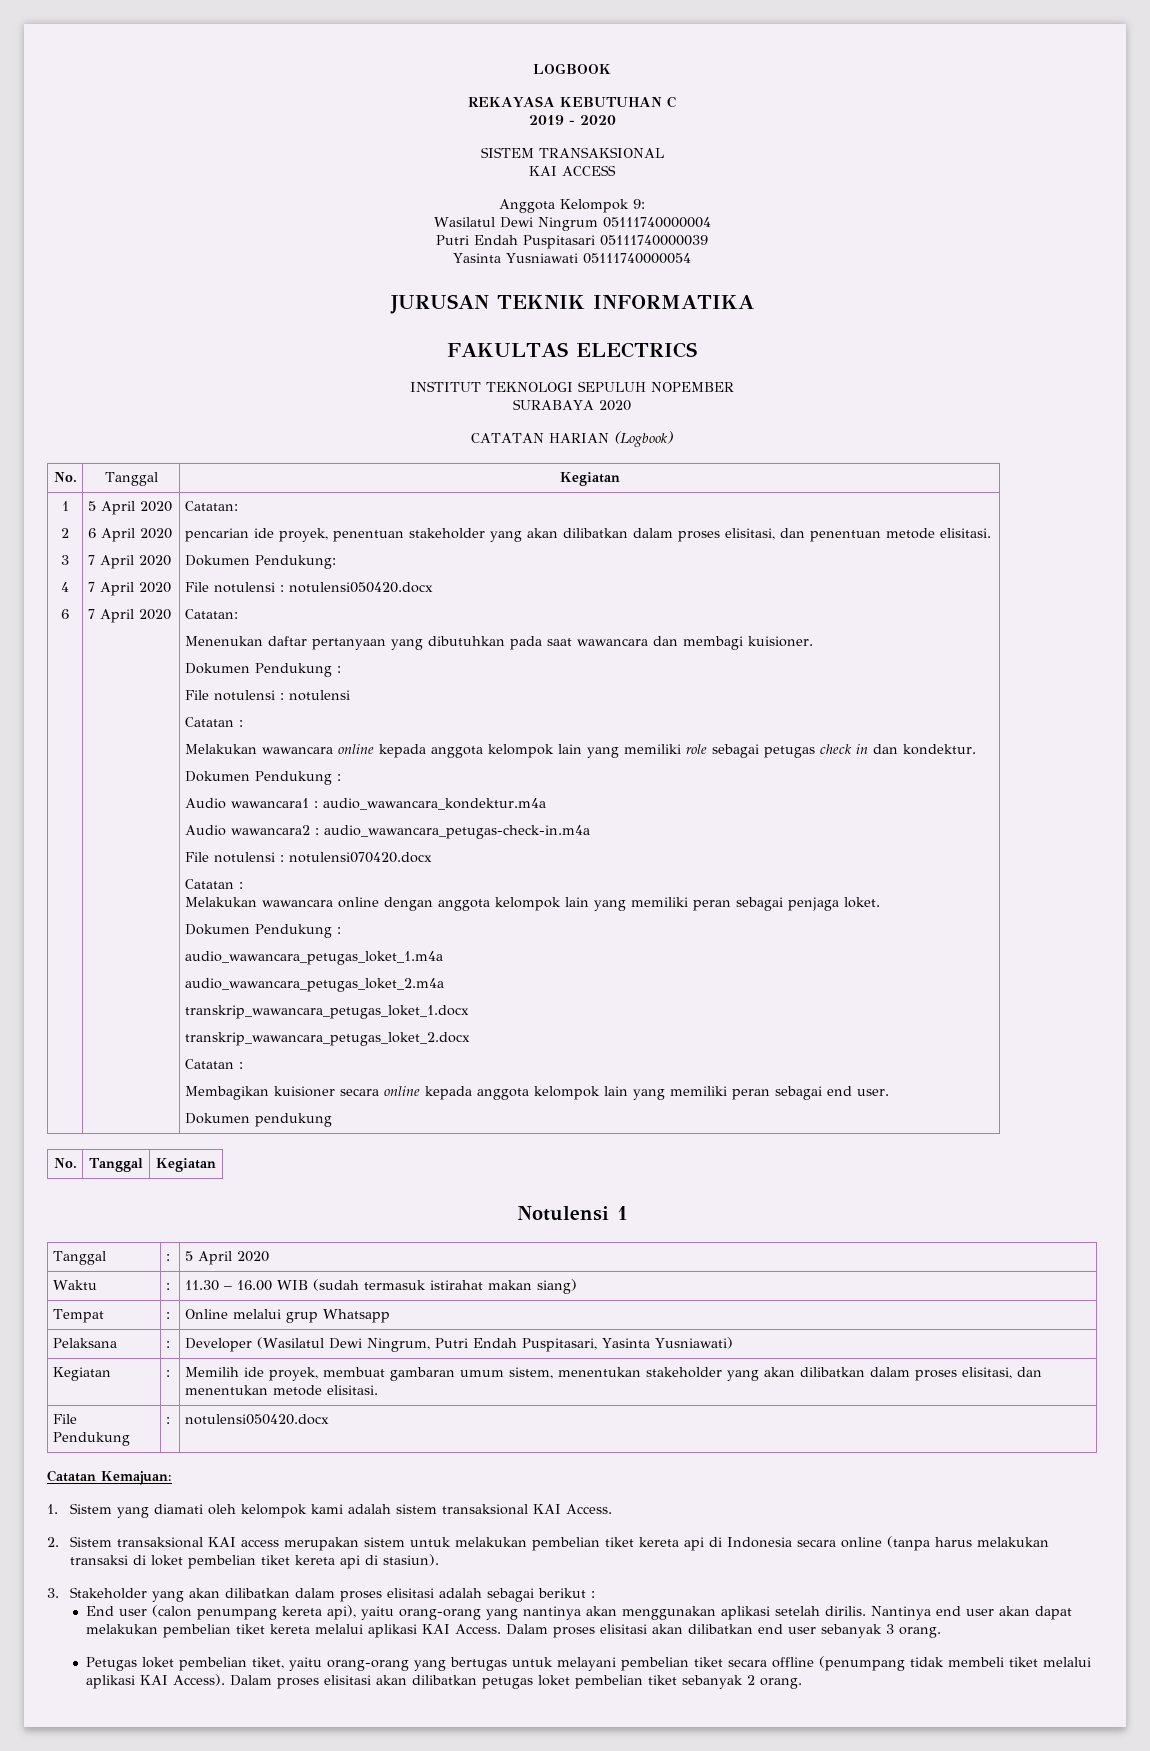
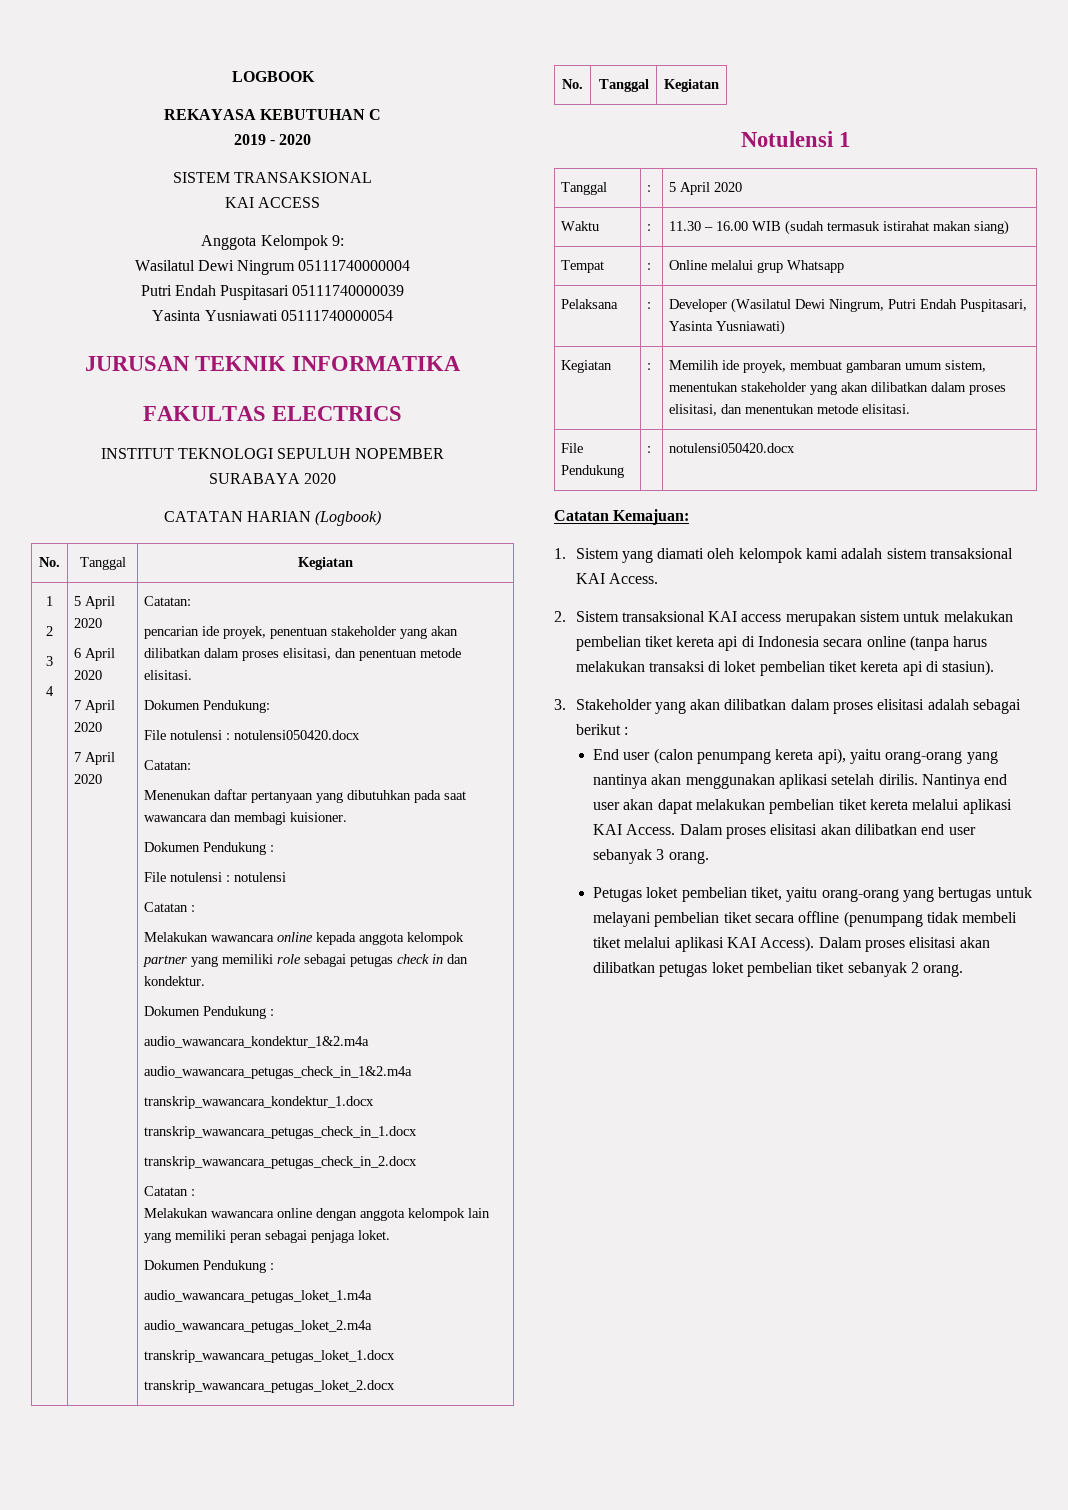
[61,609,69,619] // 6 -> (54, 691) none
[87,609,171,623] // 7 April 2020 -> (103, 779) none
[557,744,582,754] lain -> [143,955,188,967] partner
[184,798,546,810] [184,825,590,839] [184,852,432,863] Audio wawancara1 : audio_wawancara_kondektur.m4a // Audio wawancara2 : audio_wawancara_petugas-check-in.m4a // File notulensi : notulensi070420.docx -> [144,1036,370,1048] [144,1066,413,1079] [144,1096,375,1109] [144,1126,418,1139] [144,1156,418,1169] audio_wawancara_kondektur_1&2.m4a // audio_wawancara_petugas_check_in_1&2.m4a // transkrip_wawancara_kondektur_1.docx // transkrip_wawancara_petugas_check_in_1.docx // transkrip_wawancara_petugas_check_in_2.docx
[184,1059,243,1069] [184,1086,889,1100] [184,1113,332,1127] // Catatan : // Membagikan kuisioner secara online kepada anggota kelompok lain yang memiliki peran sebagai end user. // Dokumen pendukung -> (396, 1386) none

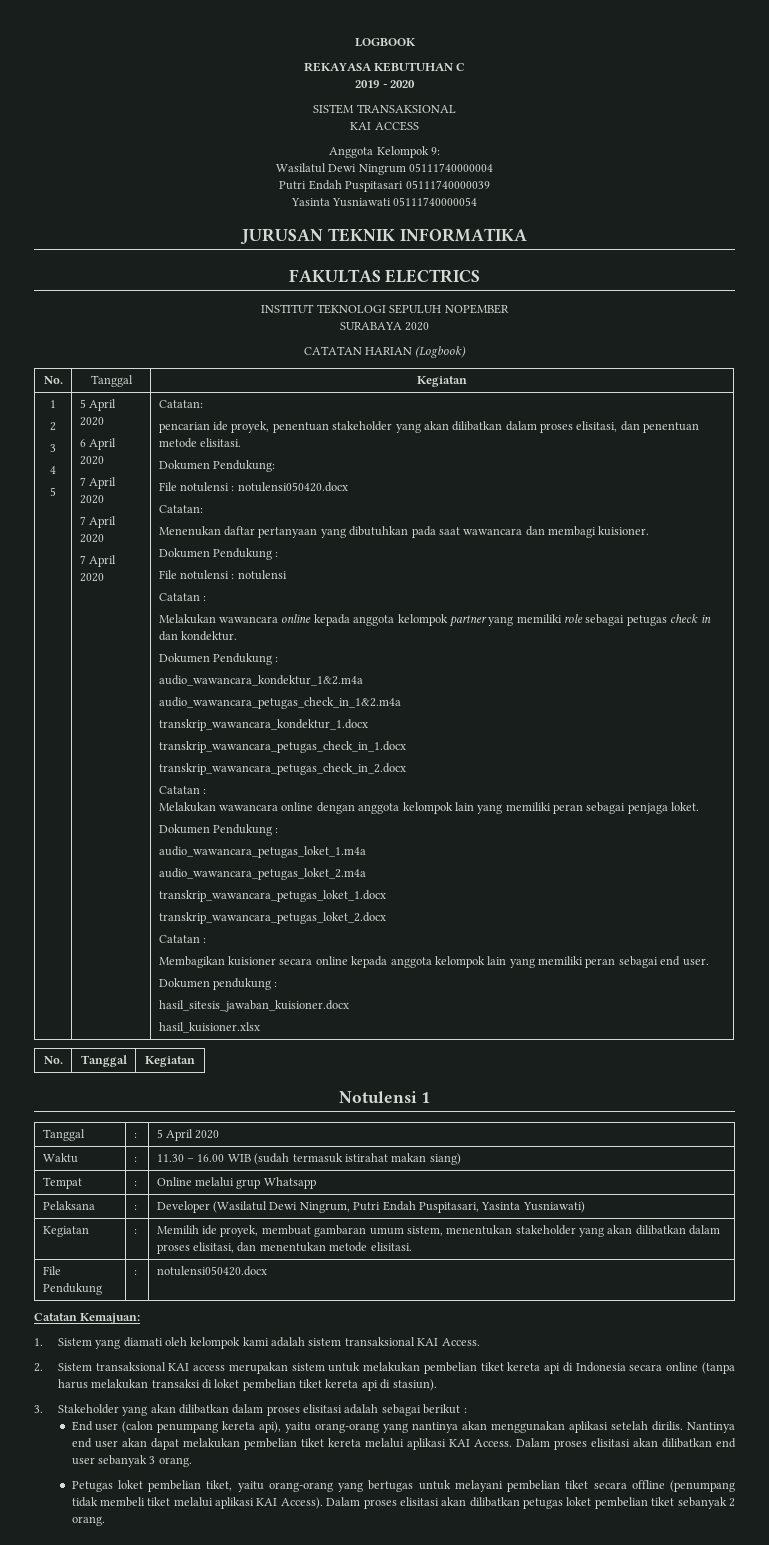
(54, 691) none -> [50,487,56,496] // 5
(103, 779) none -> [79,555,117,567] [79,573,104,582] // 7 April 2020
(396, 1386) none -> [158,935,207,943] [158,956,709,968] [158,978,278,990] [158,1000,349,1012] [158,1022,260,1033] // Catatan : // Membagikan kuisioner secara online kepada anggota kelompok lain yang memiliki peran sebagai end user. // Dokumen pendukung : // hasil_sitesis_jawaban_kuisioner.docx // hasil_kuisioner.xlsx

